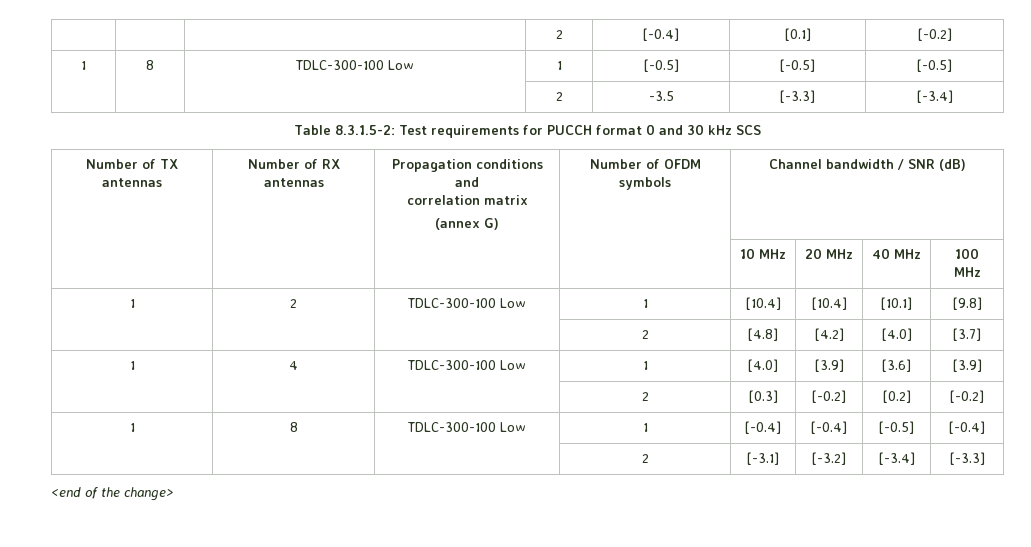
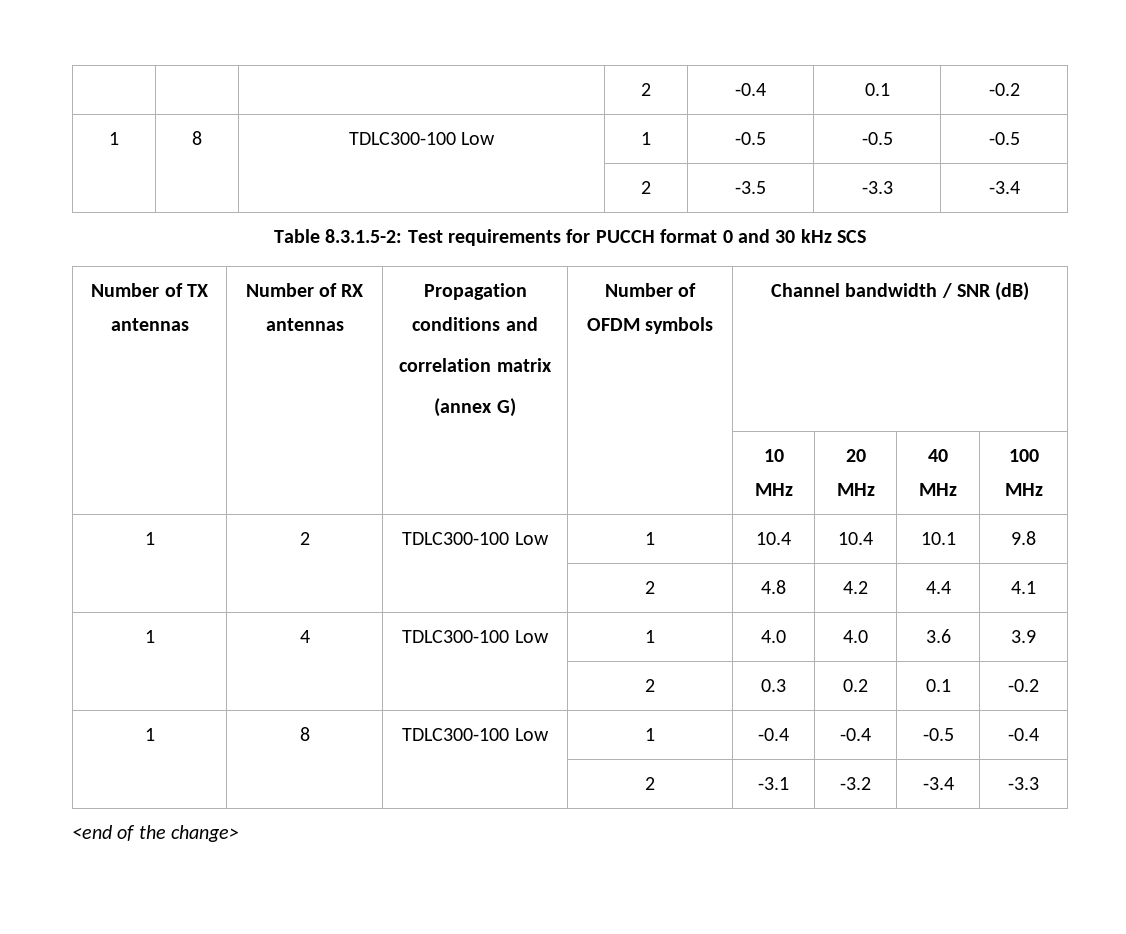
[555,30,563,39] [643,28,679,41] [784,28,811,41] [917,28,952,41] [81,61,86,70] [146,60,154,70] [295,60,414,70] [556,61,562,70] [643,59,679,72] [780,59,815,72] [917,59,952,72] | | | 2 | [-0.4] | [0.1] | [-0.2] // 1 | 8 | TDLC-300-100 Low | 1 | [-0.5] | [-0.5] | [-0.5] -> [641,83,651,96] [735,83,766,96] [864,83,890,96] [988,83,1020,96] [109,132,119,145] [192,131,202,145] [348,132,496,145] [641,132,651,145] [735,132,766,145] [861,132,893,145] [988,132,1020,145] | | | 2 | -0.4 | 0.1 | -0.2 // 1 | 8 | TDLC300-100 Low | 1 | -0.5 | -0.5 | -0.5
[780,90,815,103] [916,90,953,103] [-3.3] | [-3.4] -> [861,181,893,194] [988,181,1020,194] -3.3 | -3.4
[407,298,526,308] [642,299,648,308] [745,297,781,310] [811,297,847,310] [881,297,912,310] [952,297,982,310] [641,330,649,339] [748,328,778,341] [814,328,844,341] [881,328,912,341] [953,328,981,341] TDLC-300-100 Low | 1 | [10.4] | [10.4] | [10.1] | [9.8] // | | | 2 | [4.8] | [4.2] | [4.0] | [3.7] -> [402,532,549,545] [645,532,655,545] [756,532,791,545] [838,532,873,545] [920,532,956,545] [1011,531,1036,545] [645,581,655,594] [761,580,786,594] [843,581,868,594] [925,581,951,594] [1011,581,1036,594] TDLC300-100 Low | 1 | 10.4 | 10.4 | 10.1 | 9.8 // | | | 2 | 4.8 | 4.2 | 4.4 | 4.1
[407,360,526,370] [642,361,648,370] [748,359,778,372] [814,359,844,372] [882,359,911,372] [952,359,982,372] [641,392,649,401] [748,390,778,403] [812,390,846,403] [882,390,911,403] [950,390,984,403] [129,423,135,432] [289,422,298,432] [407,422,526,432] [642,423,648,432] [745,421,781,434] [811,421,847,434] [879,421,914,434] [949,421,985,434] [641,454,649,463] [747,452,779,465] [812,452,846,465] [878,452,915,465] [949,452,985,465] TDLC-300-100 Low | 1 | [4.0] | [3.9] | [3.6] | [3.9] // | | | 2 | [0.3] | [-0.2] | [0.2] | [-0.2] // 1 | 8 | TDLC-300-100 Low | 1 | [-0.4] | [-0.4] | [-0.5] | [-0.4] // | | | 2 | [-3.1] | [-3.2] | [-3.4] | [-3.3] -> [402,630,549,643] [645,630,655,643] [761,630,786,643] [843,630,868,643] [925,629,951,643] [1011,630,1036,643] [645,679,655,692] [761,679,786,692] [843,679,868,692] [925,679,951,692] [1008,679,1039,692] [144,728,155,741] [299,727,310,741] [402,728,549,741] [645,728,655,741] [758,728,789,741] [840,728,871,741] [922,728,954,741] [1008,728,1039,741] [645,777,655,790] [758,777,789,790] [840,777,871,790] [922,777,954,790] [1008,777,1039,790] TDLC300-100 Low | 1 | 4.0 | 4.0 | 3.6 | 3.9 // | | | 2 | 0.3 | 0.2 | 0.1 | -0.2 // 1 | 8 | TDLC300-100 Low | 1 | -0.4 | -0.4 | -0.5 | -0.4 // | | | 2 | -3.1 | -3.2 | -3.4 | -3.3

